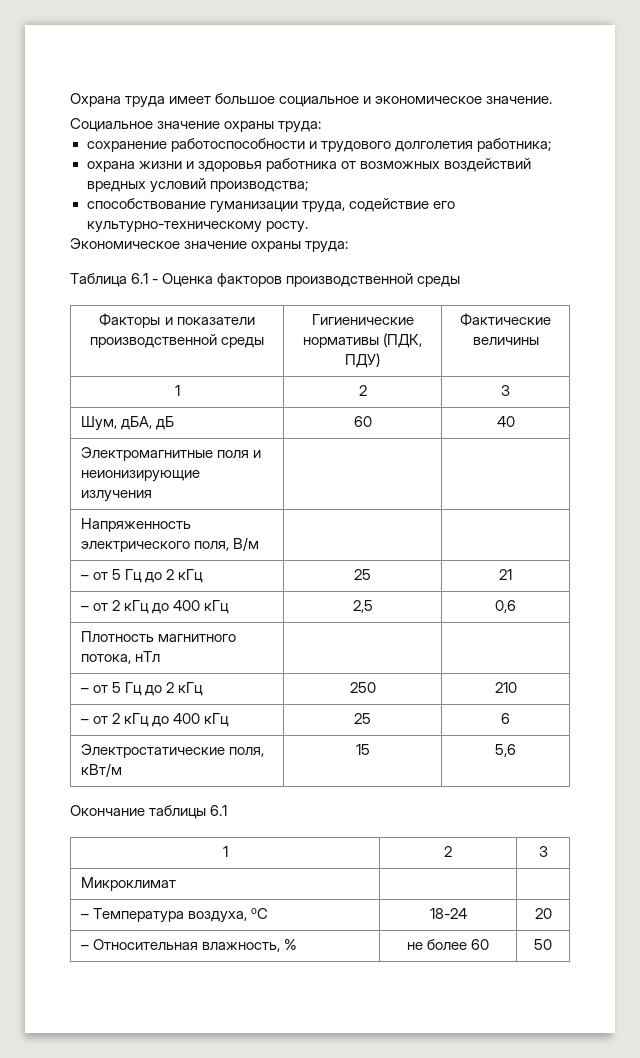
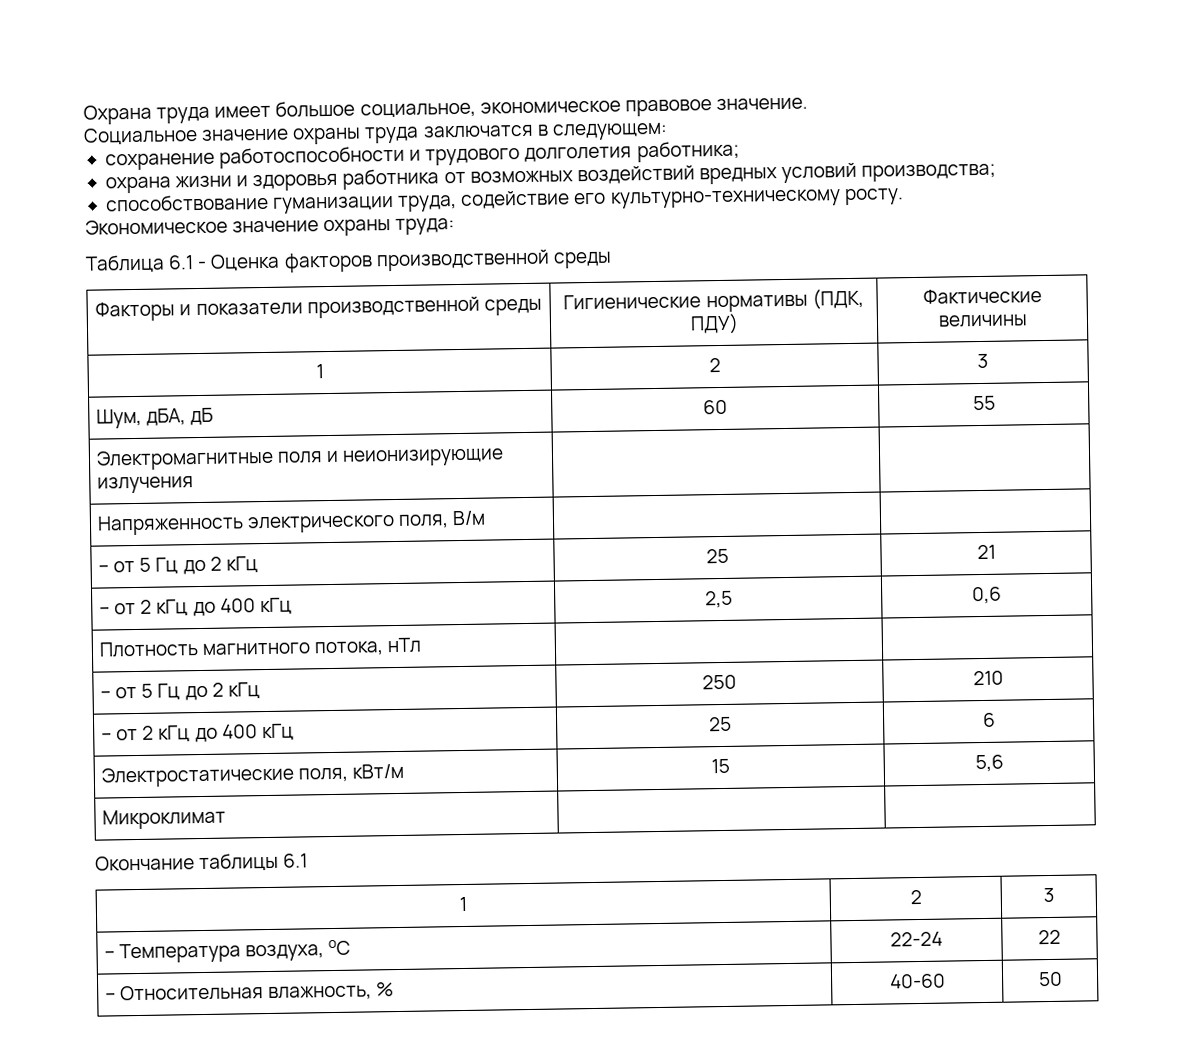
[279,96,483,107] социальное и экономическое -> [359,99,712,119] социальное, экономическое правовое
[278,121,322,133] труда: -> [364,122,668,144] труда заключатся в следующем:
[496,416,515,427] 40 -> [972,395,996,411] 55
(516, 750) none -> [101,808,226,830] // Микроклимат | |
[80,877,176,891] // Микроклимат | | -> (1055, 895) none
[429,908,467,919] [534,908,552,919] 18-24 | 20 -> [890,931,943,947] [1038,929,1061,945] 22-24 | 22
[406,939,490,950] не более 60 -> [888,973,946,989] 40-60

